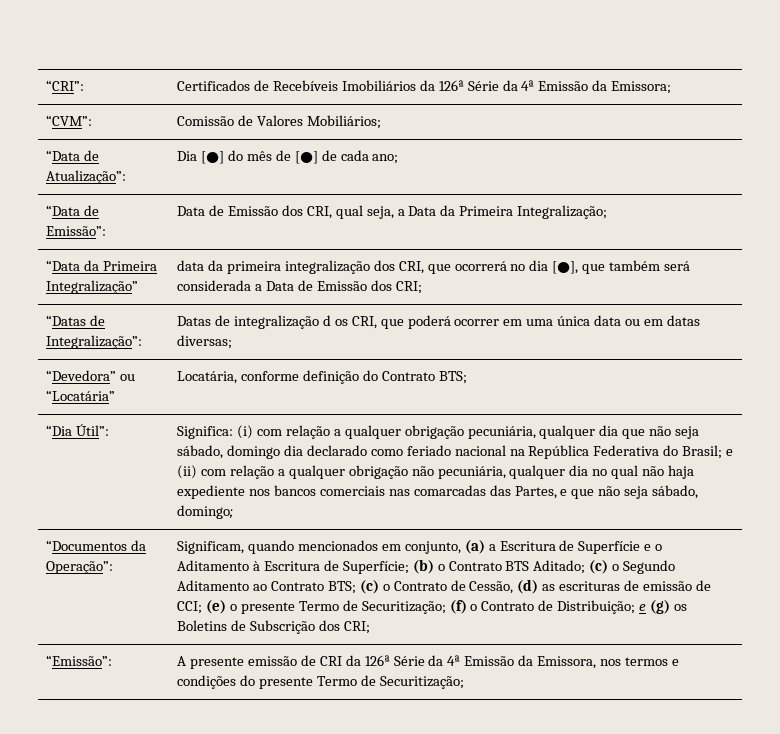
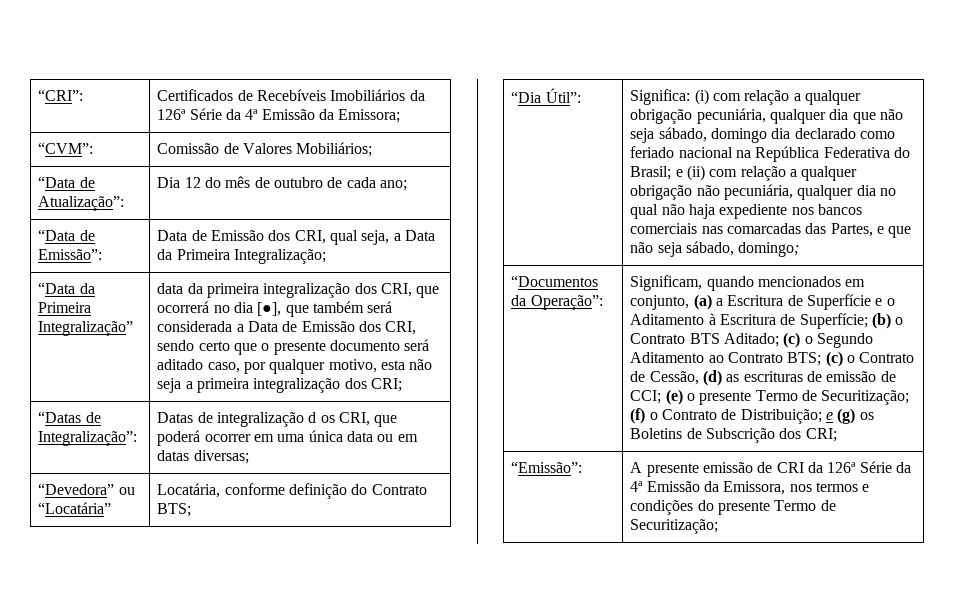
[201,151,225,164] [●] -> [184,177,201,188] 12
[294,151,318,164] [●] -> [273,177,323,188] outubro
(392, 285) none -> [385,321,417,335] [157,339,430,355] [157,359,433,374] [157,378,367,393] CRI, sendo certo que o presente documento será aditado caso, por qualquer motivo, esta não seja a primeira integralização dos

